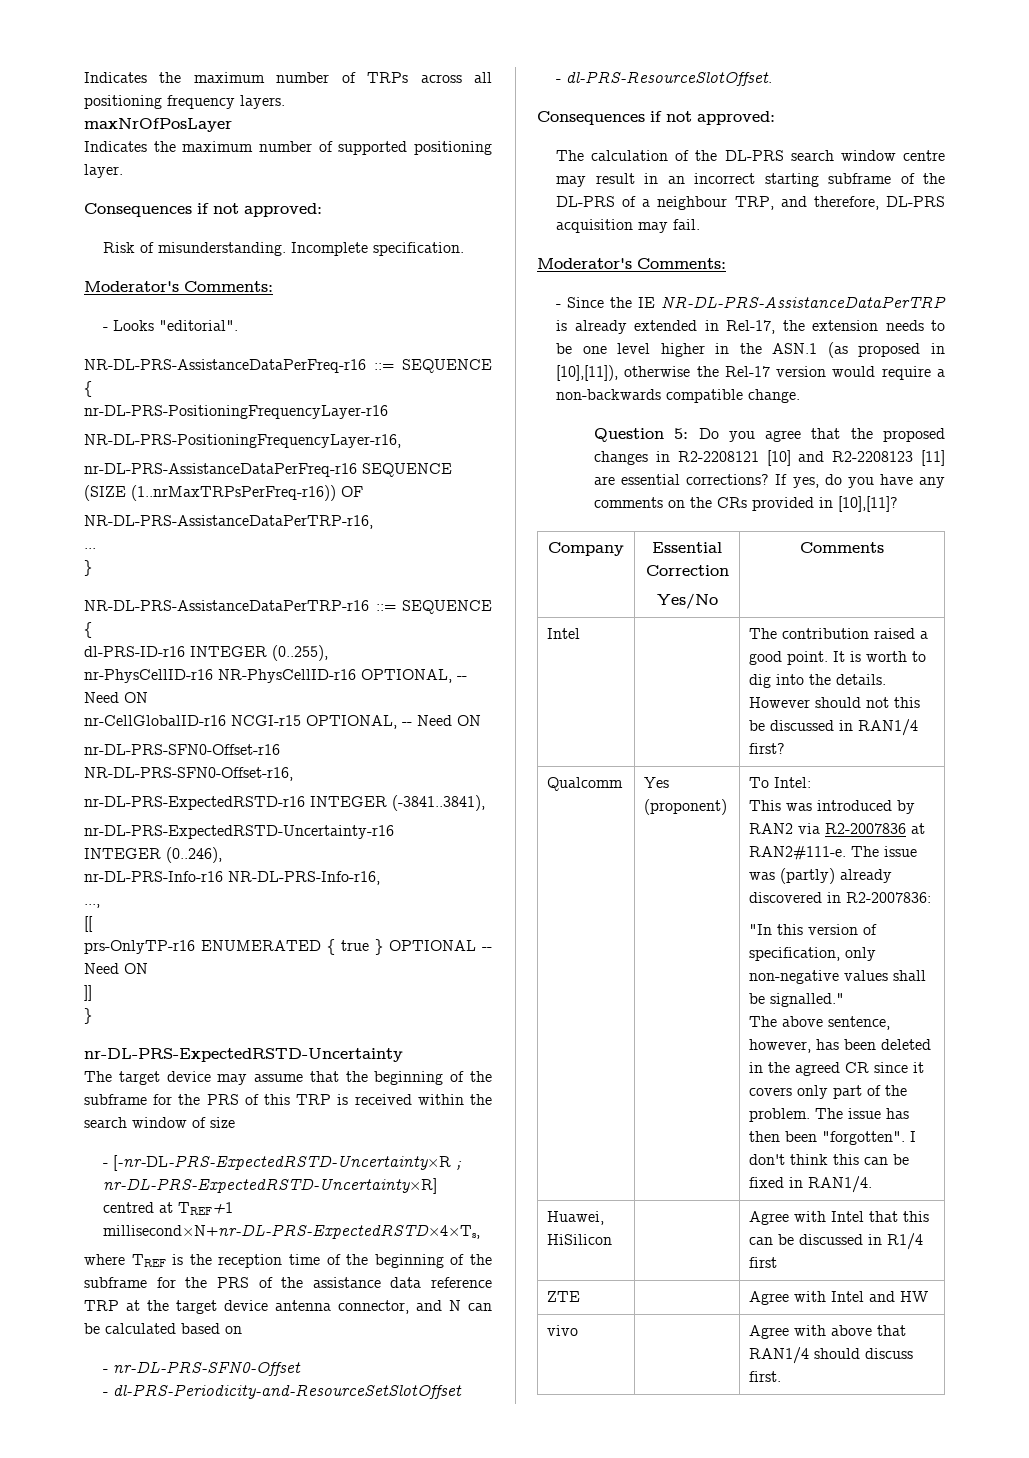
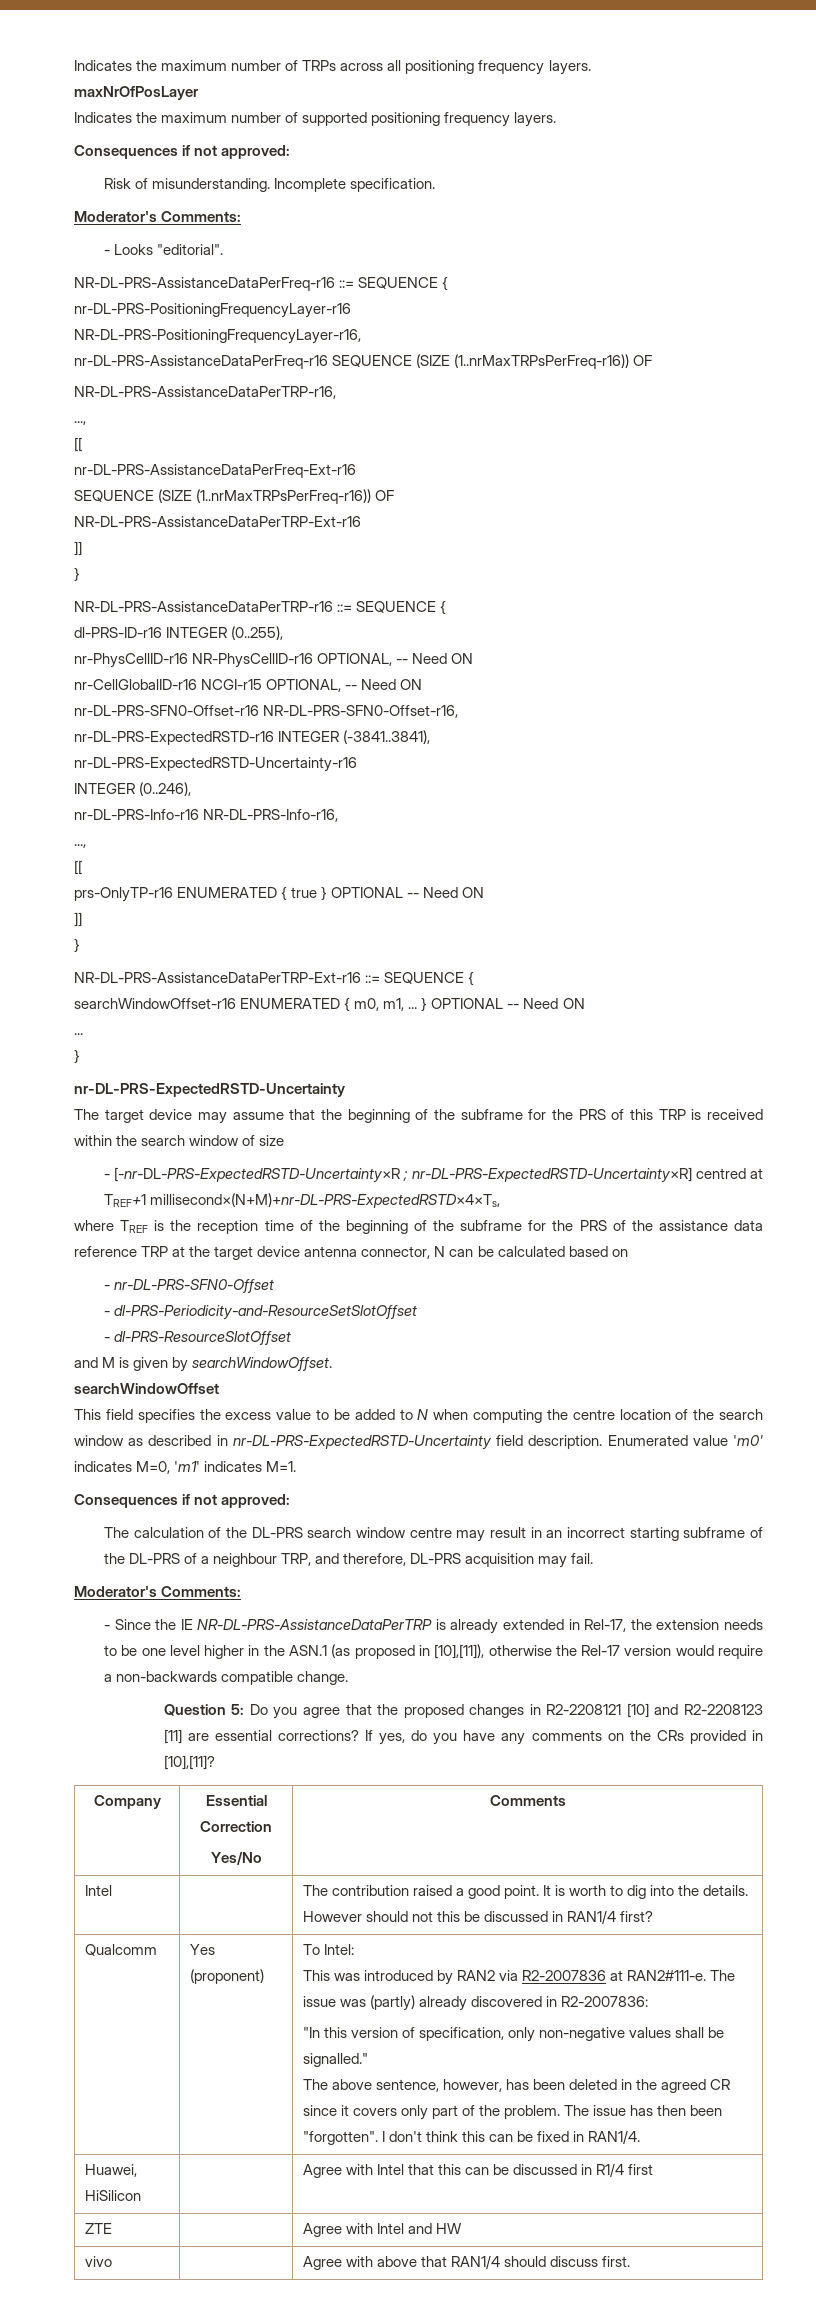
[84,164,123,178] layer. -> [444,112,557,127] frequency layers.
[84,548,96,549] ... -> [74,421,86,425] [74,437,82,452] [74,464,356,478] [74,489,395,504] [74,516,361,527] [74,541,82,556] ..., // [[ // nr-DL-PRS-AssistanceDataPerFreq-Ext-r16 // SEQUENCE (SIZE (1..nrMaxTRPsPerFreq-r16)) OF // NR-DL-PRS-AssistanceDataPerTRP-Ext-r16 // ]]
(92, 1016) none -> [74,971,475,986] [74,997,585,1012] [74,1033,83,1035] [74,1049,80,1064] // NR-DL-PRS-AssistanceDataPerTRP-Ext-r16 ::= SEQUENCE { // searchWindowOffset-r16 ENUMERATED { m0, m1, ... } OPTIONAL -- Need ON // ... // }
[103,1224,481,1239] millisecond×N+nr-DL-PRS-ExpectedRSTD×4×Ts, -> [149,1193,500,1208] millisecond×(N+M)+nr-DL-PRS-ExpectedRSTD×4×Ts,
[416,1300,442,1311] and -> (431, 1252) none
[566,71,773,86] dl-PRS-ResourceSlotOffset. -> [113,1331,291,1345] [74,1357,333,1372] [74,1383,219,1394] [74,1409,763,1423] [74,1435,763,1450] [74,1461,297,1474] dl-PRS-ResourceSlotOffset // and M is given by searchWindowOffset. // searchWindowOffset // This field specifies the excess value to be added to N when computing the centre location of the search window as described in nr-DL-PRS-ExpectedRSTD-Uncertainty field description. Enumerated value 'm0' indicates M=0, 'm1' indicates M=1.

